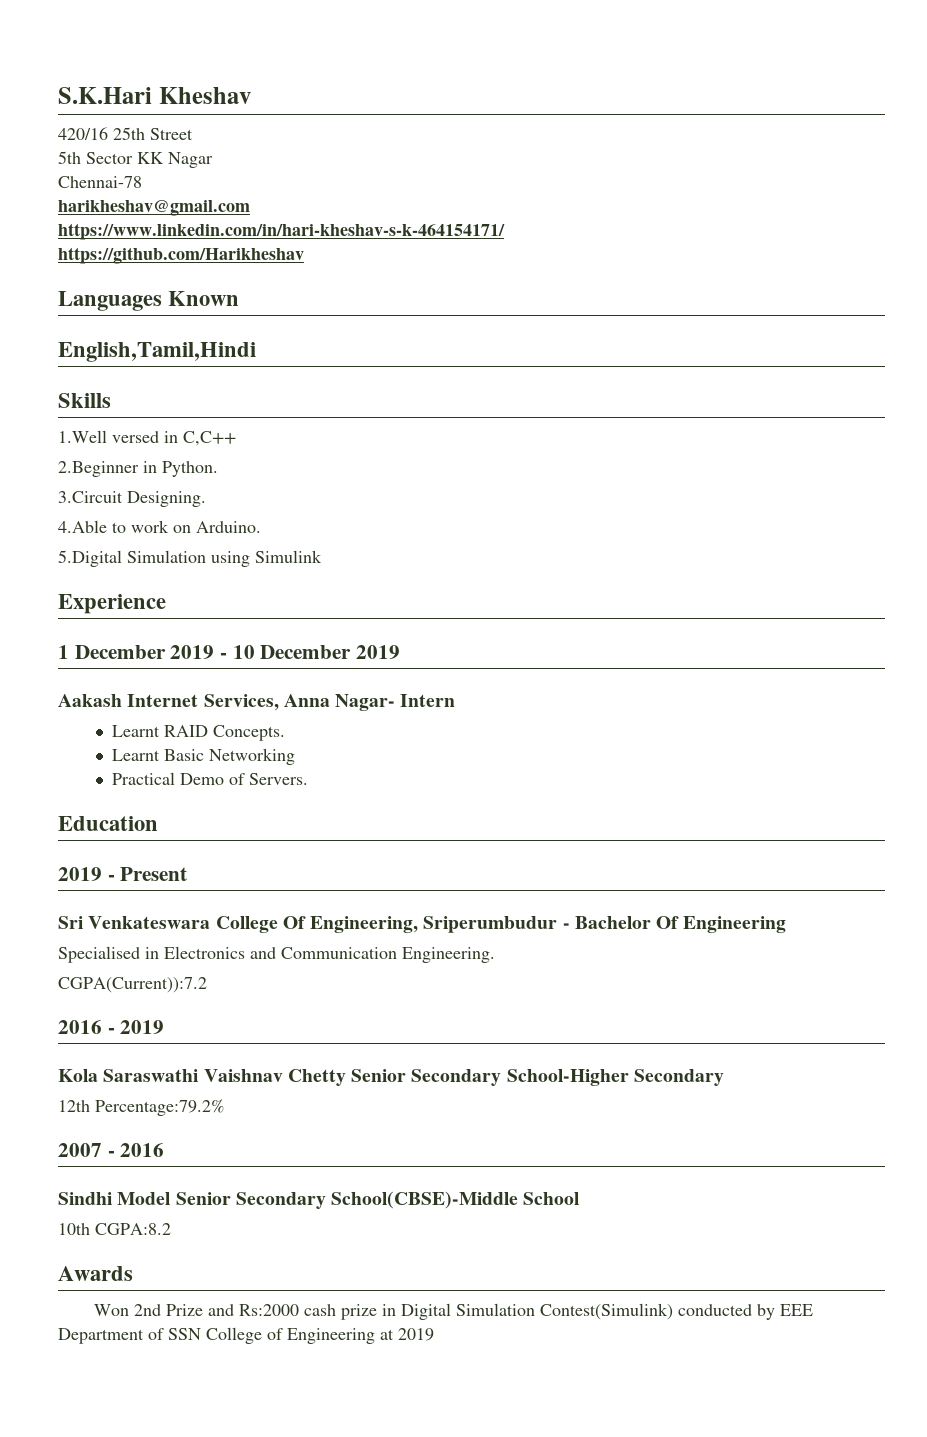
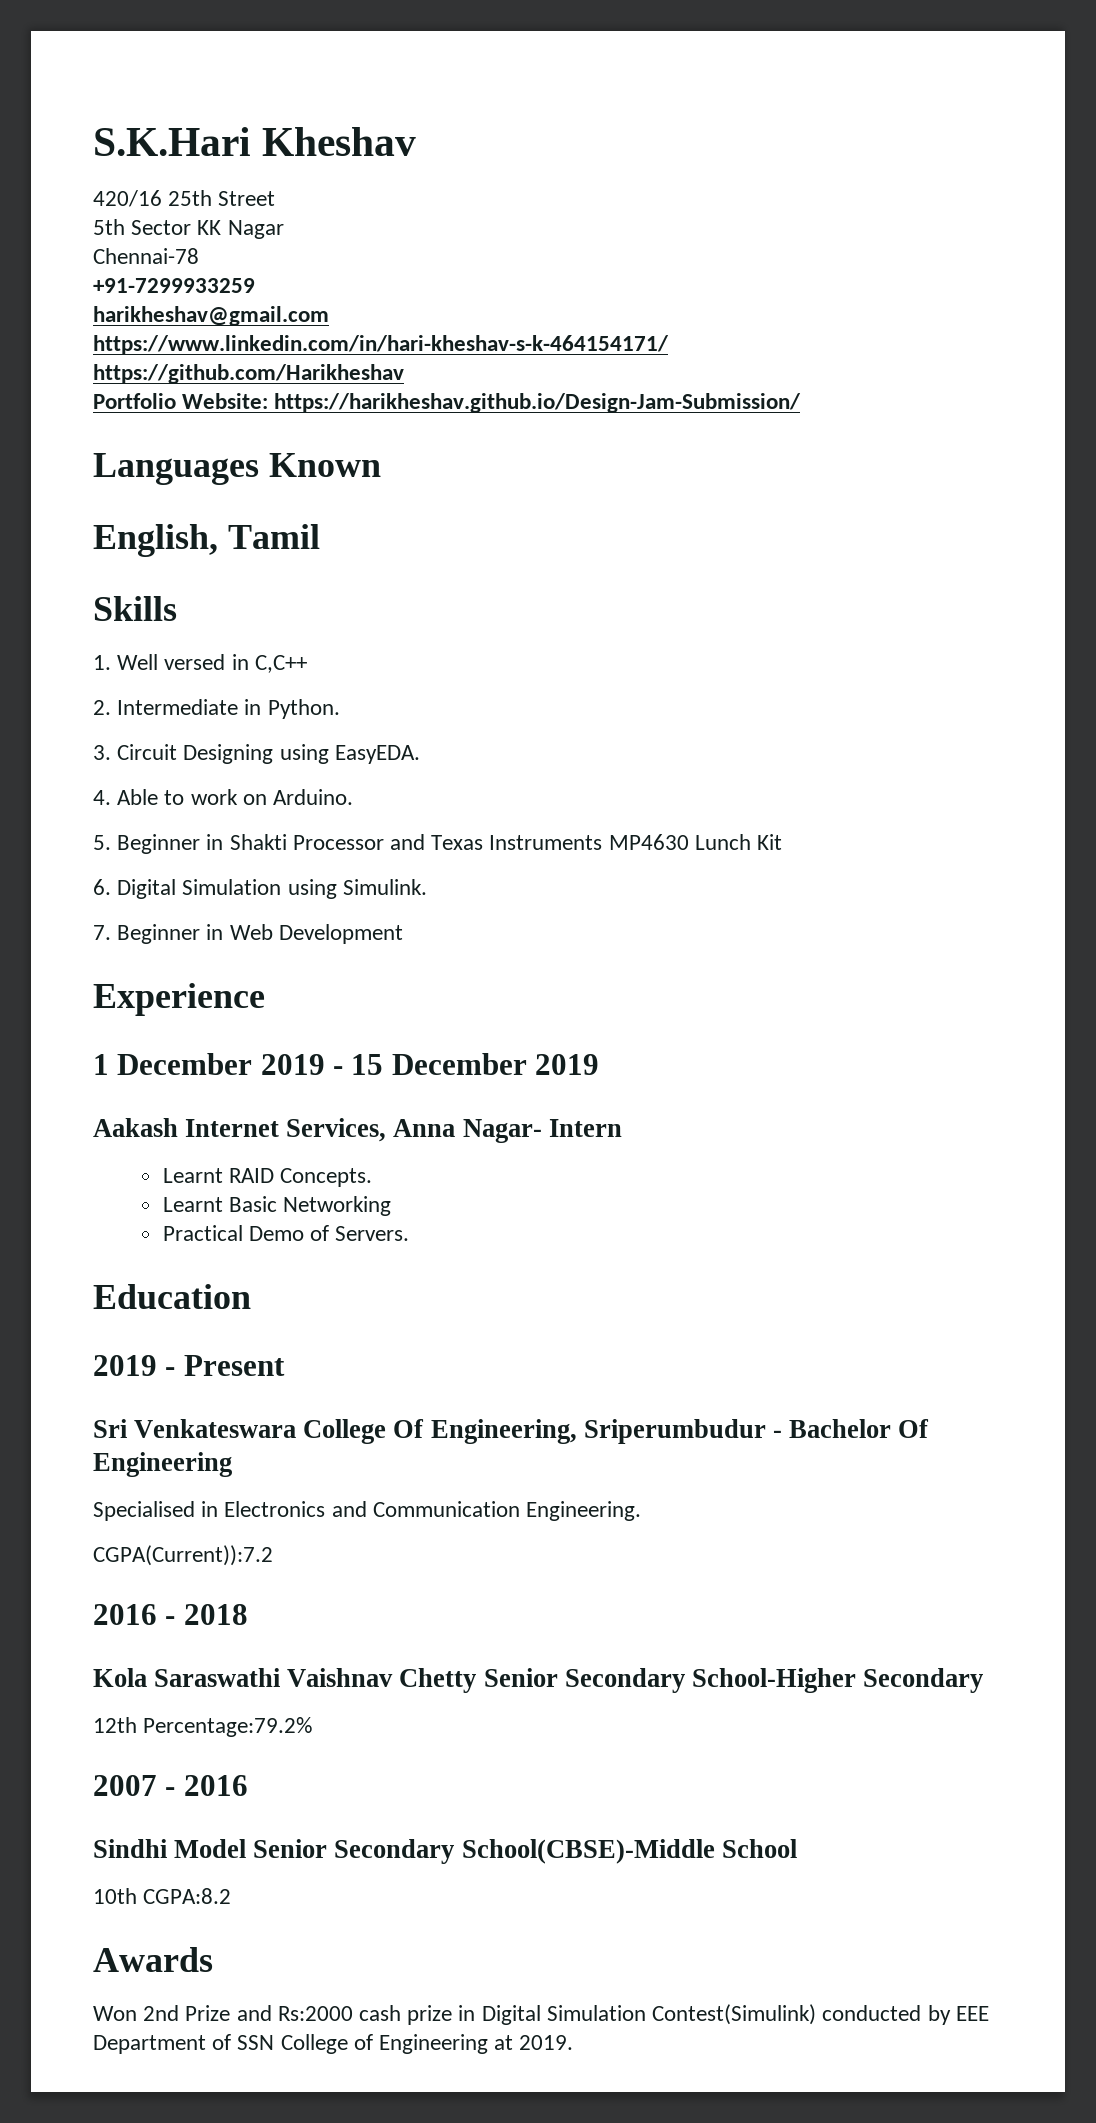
(142, 182) none -> [93,278,255,293] // +91-7299933259
(304, 255) none -> [93,393,802,413] // Portfolio Website: https://harikheshav.github.io/Design-Jam-Submission/
[58,342,256,362] English,Tamil,Hindi -> [93,524,320,557] English, Tamil
[58,430,107,443] 1.Well -> [93,654,159,670] 1. Well
[58,461,139,477] 2.Beginner -> [93,699,239,715] 2. Intermediate
[58,491,206,507] [58,520,261,533] [58,550,322,567] 3.Circuit Designing. // 4.Able to work on Arduino. // 5.Digital Simulation using Simulink -> [93,744,420,764] [93,789,354,805] [93,834,783,854] [93,879,427,899] [93,924,403,944] 3. Circuit Designing using EasyEDA. // 4. Able to work on Arduino. // 5. Beginner in Shakti Processor and Texas Instruments MP4630 Lunch Kit // 6. Digital Simulation using Simulink. // 7. Beginner in Web Development
[232,645,255,659] 10 -> [351,1054,384,1075] 15
[120,1020,165,1034] 2019 -> [183,1604,248,1625] 2018
[398,1328,434,1341] 2019 -> [519,2035,574,2050] 2019.

